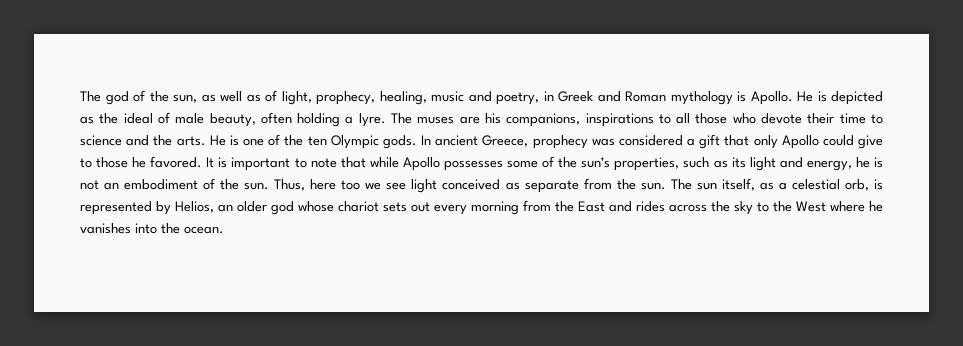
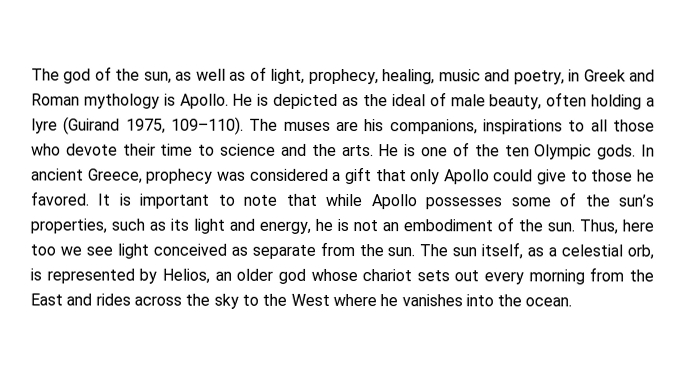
[358,113,386,127] lyre. -> [31,116,244,135] lyre (Guirand 1975, 109–110).

